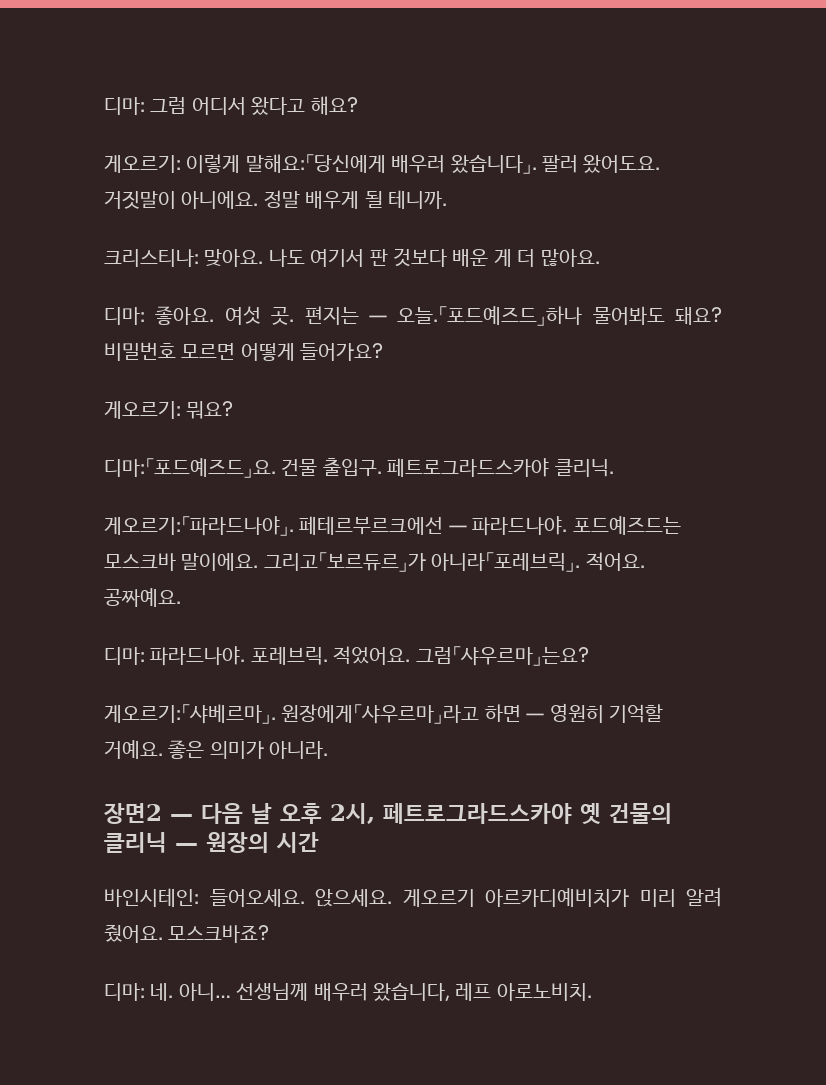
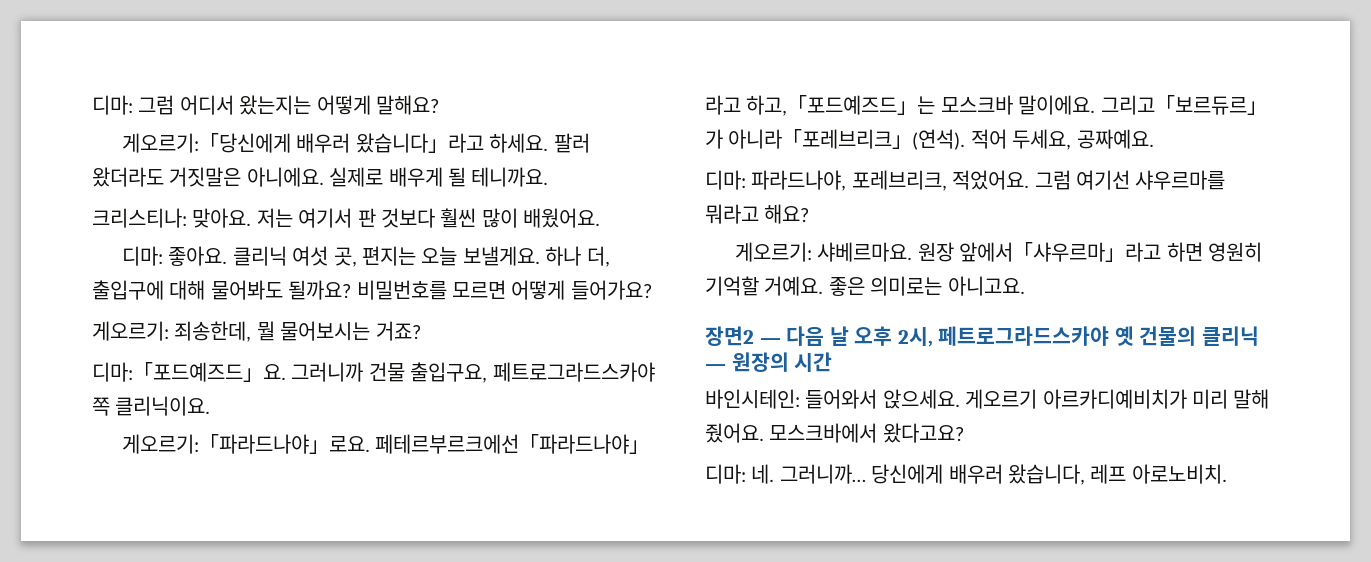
[251,96,358,115] [104,154,305,173] 왔다고 해요? // 게오르기: 이렇게 말해요: -> [239,95,439,115] [121,133,199,153] 왔는지는 어떻게 말해요? // 게오르기:
[531,154,661,173] [104,190,300,209] . 팔러 왔어도요. 거짓말이 아니에요. 정말 -> [447,133,590,153] [92,167,384,187] 라고 하세요. 팔러 왔더라도 거짓말은 아니에요. 실제로
[388,190,447,209] 테니까. -> [471,167,549,187] 테니까요.
[268,249,305,267] 나도 -> [256,208,293,228] 저는
[452,249,600,267] [104,306,722,326] [104,342,176,361] 배운 게 더 많아요. // 디마: 좋아요. 여섯 곳. 편지는 — 오늘.「포드예즈드」하나 물어봐도 돼요? 비밀번호 -> [440,208,601,228] [121,246,610,267] [92,280,447,300] 훨씬 많이 배웠어요. // 디마: 좋아요. 클리닉 여섯 곳, 편지는 오늘 보낼게요. 하나 더, 출입구에 대해 물어봐도 될까요? 비밀번호를
[186,401,234,419] 뭐요? -> [174,321,421,342] 죄송한데, 뭘 물어보시는 거죠?
[281,458,614,477] [104,516,681,536] 건물 출입구. 페트로그라드스카야 클리닉. // 게오르기:「파라드나야」. 페테르부르크에선 — 파라드나야. 포드예즈드는 -> [291,362,655,383] [92,396,211,416] [121,434,650,454] [705,95,936,116] 그러니까 건물 출입구요, 페트로그라드스카야 쪽 클리닉이요. // 게오르기:「파라드나야」로요. 페테르부르크에선「파라드나야」라고 하고,「포드예즈드」는
[494,552,645,572] [104,588,181,607] [104,646,589,666] [104,704,354,724] 포레브릭」. 적어요. 공짜예요. // 디마: 파라드나야. 포레브릭. 적었어요. 그럼「샤우르마」는요? // 게오르기:「샤베르마」. 원장에게 -> [802,129,1154,150] [705,170,1226,191] [705,204,810,224] [734,242,1014,262] 포레브리크」(연석). 적어 두세요, 공짜예요. // 디마: 파라드나야, 포레브리크, 적었어요. 그럼 여기선 샤우르마를 뭐라고 해요? // 게오르기: 샤베르마요. 원장 앞에서
[526,713,545,720] — -> (1203, 252) none
[209,741,329,759] 의미가 아니라. -> [870,276,1025,296] 의미로는 아니고요.
[209,889,305,907] 들어오세요. -> [805,389,878,409] 들어와서
[686,887,722,907] [104,924,270,943] 알려 줬어요. 모스크바죠? -> [1233,389,1270,409] [705,423,964,443] 말해 줬어요. 모스크바에서 왔다고요?
[178,982,309,1001] 아니… 선생님께 -> [779,464,944,484] 그러니까… 당신에게

